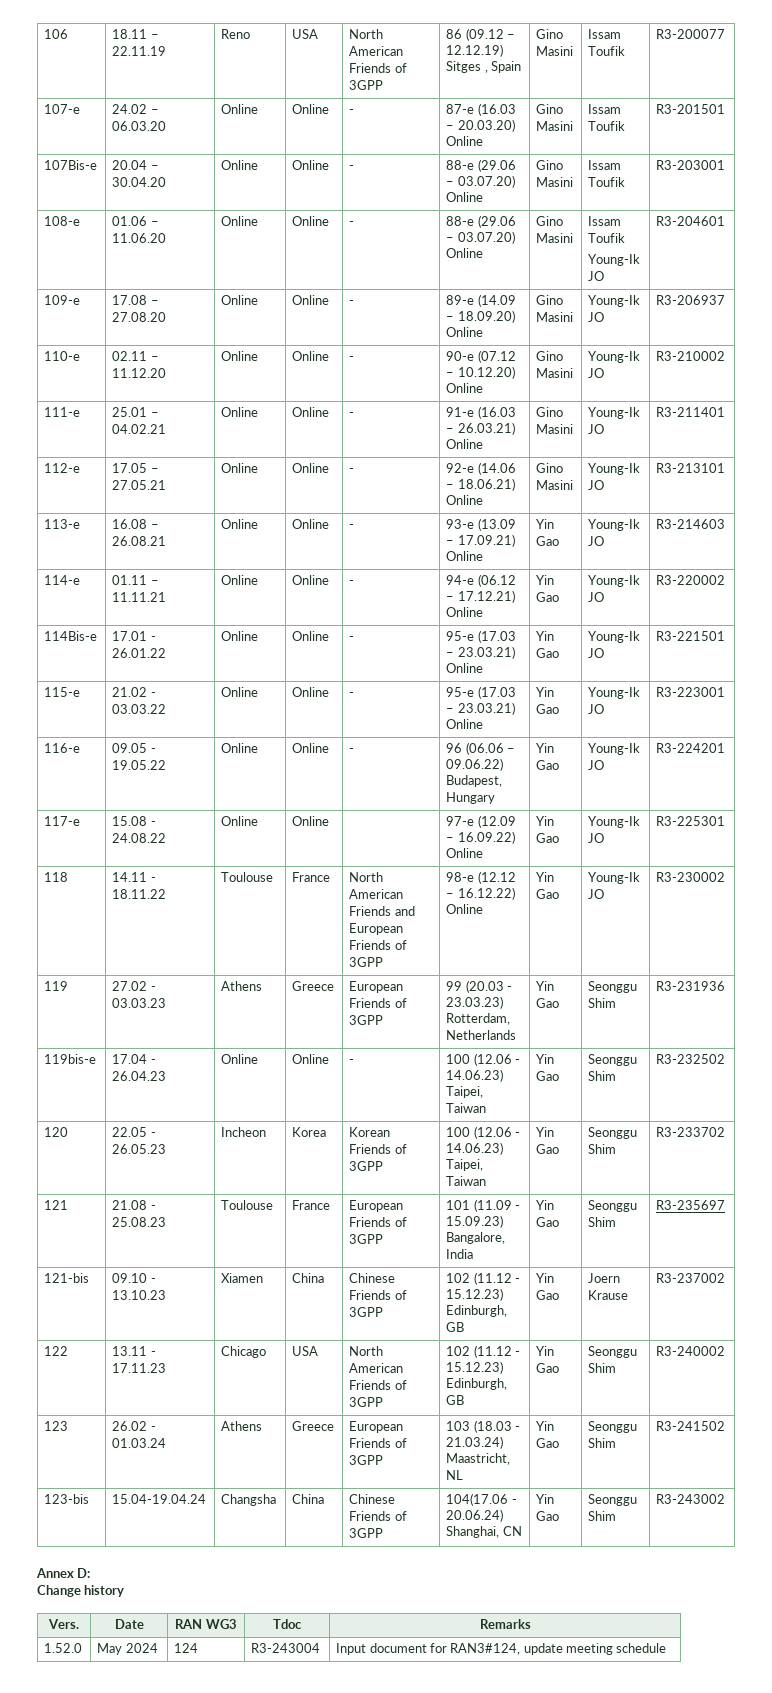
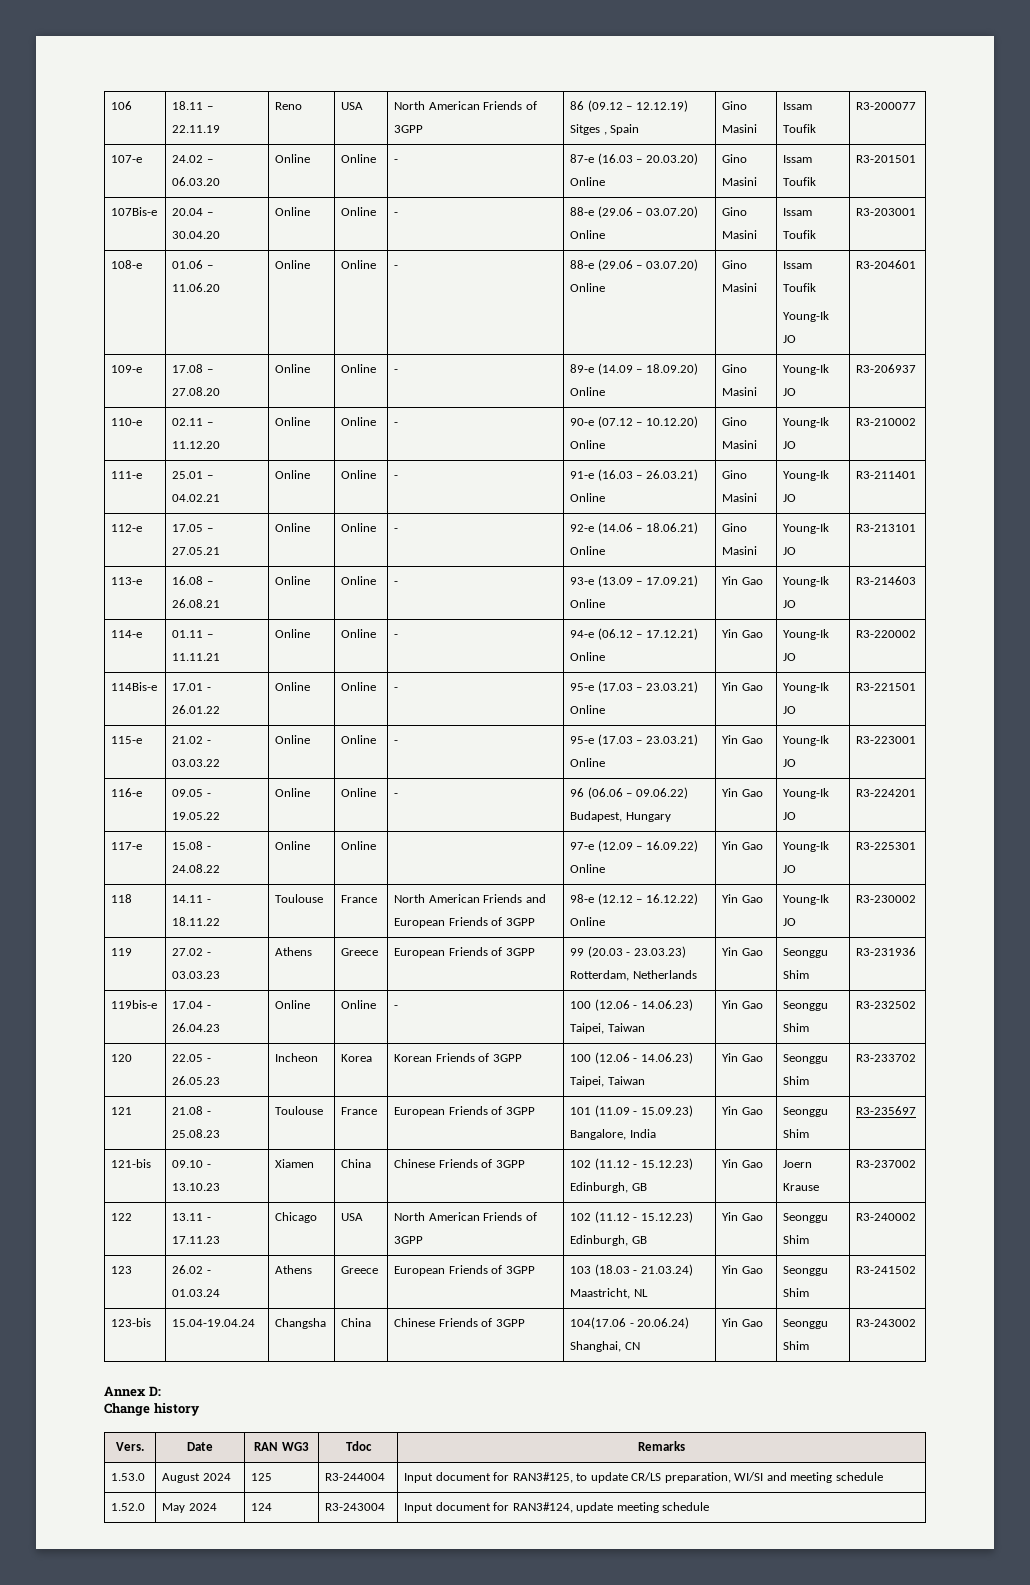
(531, 1624) none -> [111,1473,146,1481] [162,1473,231,1483] [251,1473,273,1481] [325,1473,386,1481] [404,1472,883,1483] // 1.53.0 | August 2024 | 125 | R3-244004 | Input document for RAN3#125, to update CR/LS preparation, WI/SI and meeting schedule

